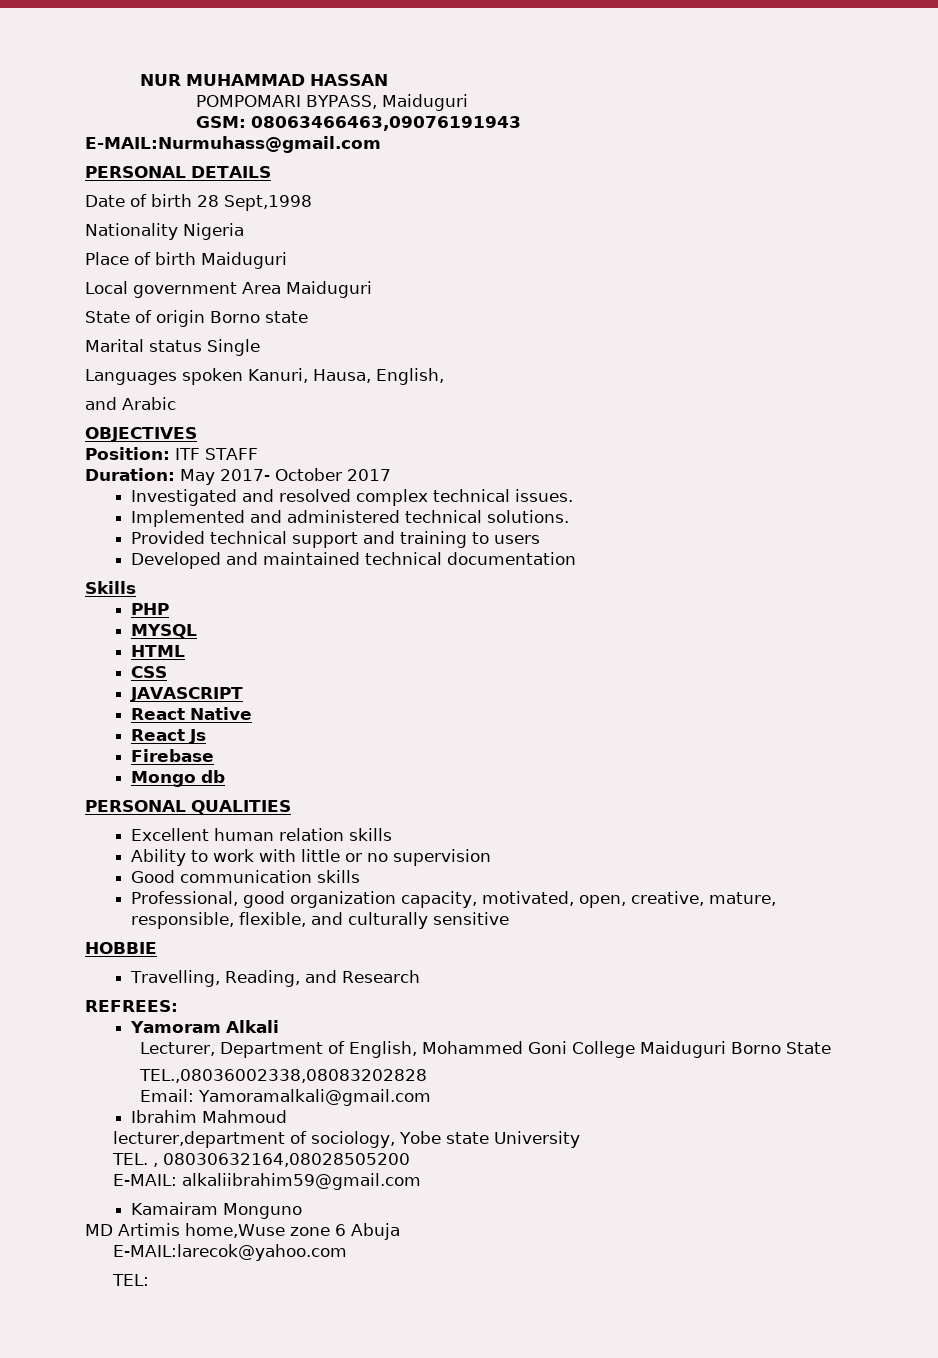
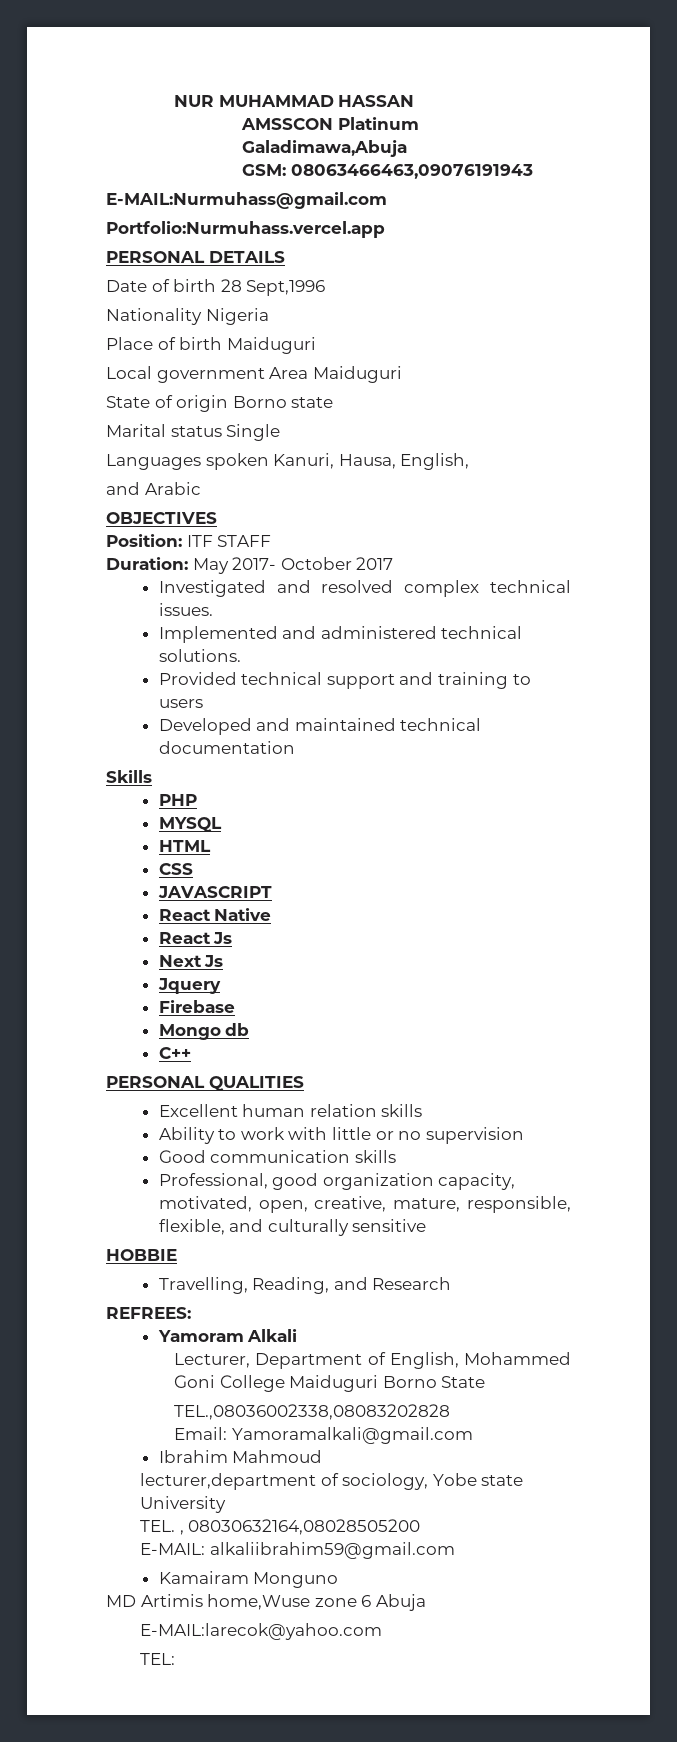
[195,94,468,111] POMPOMARI BYPASS, Maiduguri -> [240,117,419,130] [241,140,407,157] AMSSCON Platinum Galadimawa,Abuja
(381, 144) none -> [106,221,385,238] // Portfolio:Nurmuhass.vercel.app
[224,195,312,211] Sept,1998 -> [246,280,326,296] Sept,1996
(206, 736) none -> [158,955,224,967] [157,978,221,994] // Next Js // Jquery
(225, 776) none -> [158,1047,191,1059] // C++

